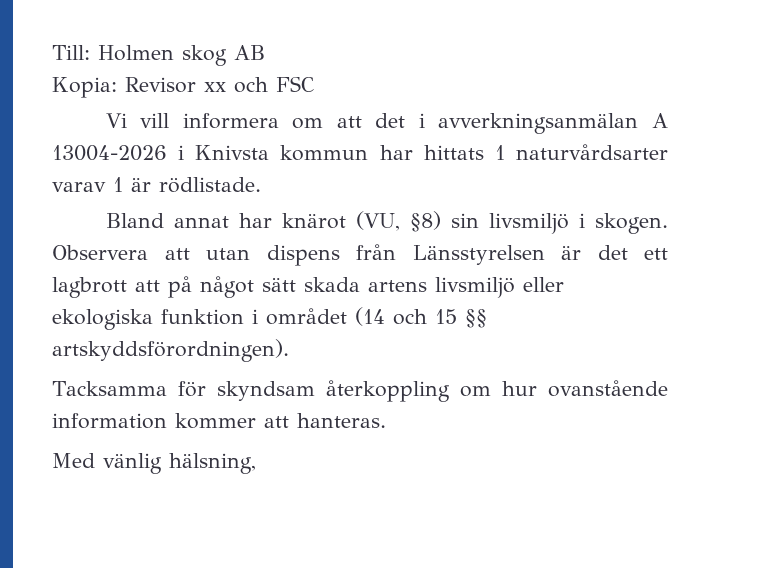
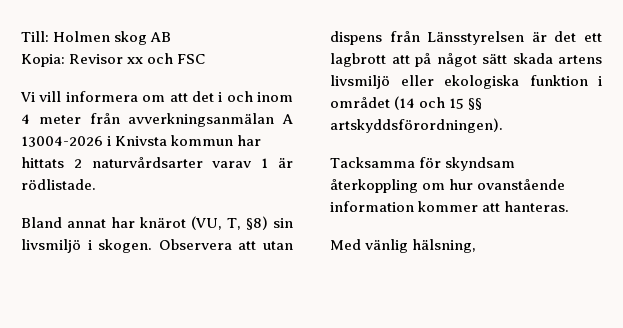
(425, 120) none -> [226,91,293,102] [21,113,120,124] och inom 4 meter från
[494,145,505,160] 1 -> [73,159,82,168] 2
(400, 221) none -> [227,218,241,230] T,

